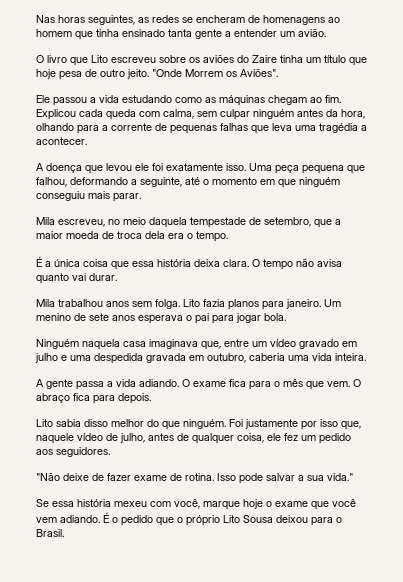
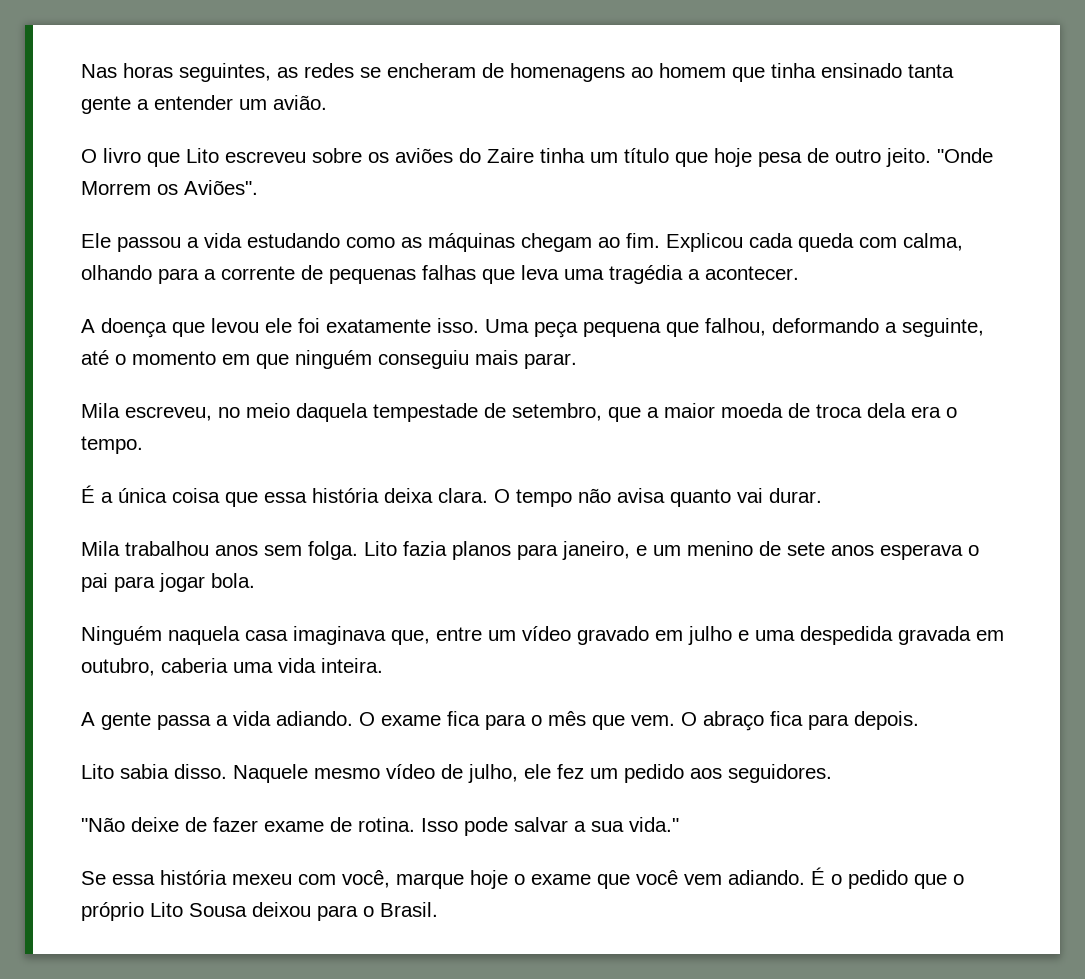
[197,109,365,120] sem culpar ninguém antes da hora, -> (963, 242) none
[286,299,341,309] janeiro. Um -> [562,541,681,560] janeiro, e um
[84,419,361,430] [36,433,264,444] disso melhor do que ninguém. Foi justamente por isso que, naquele vídeo de julho, antes de qualquer coisa, -> [174,764,518,783] disso. Naquele mesmo vídeo de julho,

